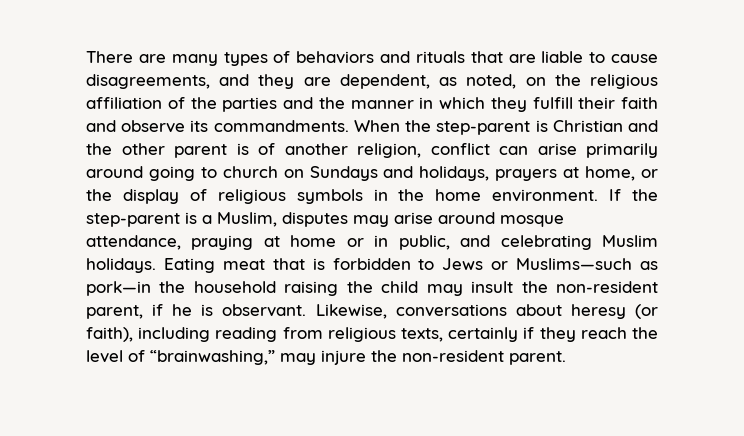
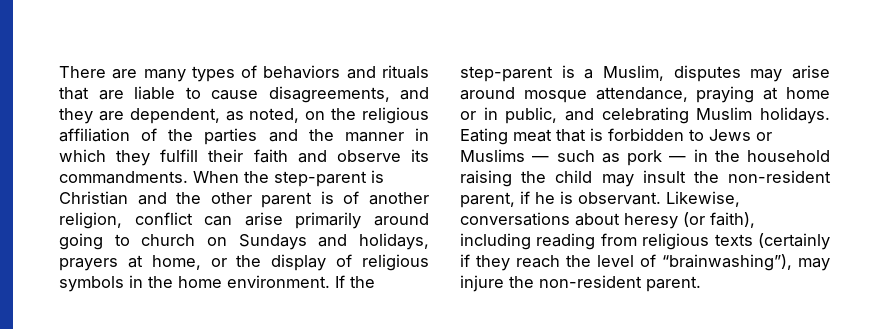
[516,258,658,270] [86,281,151,296] Muslims—such as pork—in -> [460,149,708,166] Muslims — such as pork — in
[400,327,519,342] texts, certainly -> [714,233,830,250] texts (certainly
[150,350,275,365] “brainwashing,” -> [662,254,792,271] “brainwashing”),

